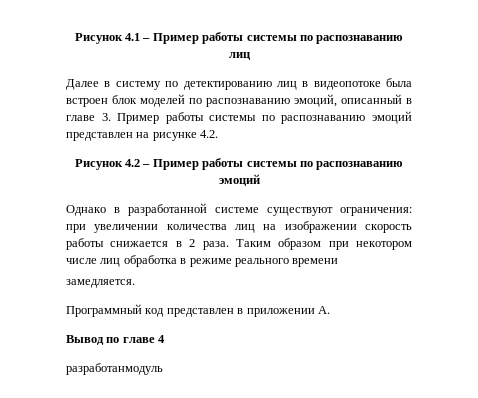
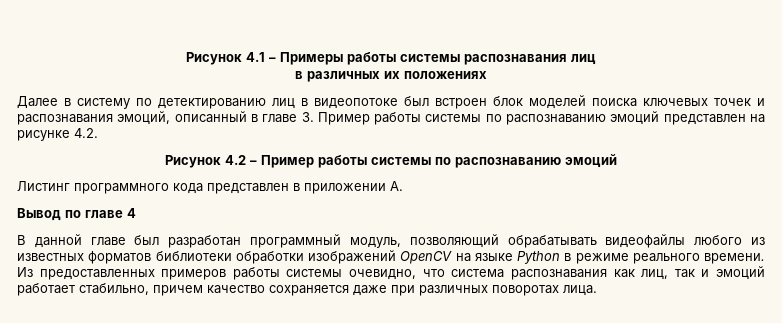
[152,32,404,44] [228,52,250,60] Пример работы системы по распознаванию лиц -> [280,52,596,65] [295,71,487,82] Примеры работы системы распознавания лиц // в различных их положениях
[386,78,412,87] была -> [404,96,429,106] был
[189,98,290,107] по распознаванию -> [592,98,765,107] [17,114,113,125] поиска ключевых точек и распознавания
[66,203,412,216] [66,221,412,233] [66,238,412,250] [66,255,339,267] [66,279,135,288] [66,304,165,317] Однако в разработанной системе существуют ограничения: при увеличении количества лиц на изображении скорость работы снижается в 2 раза. Таким образом при некотором числе лиц обработка в режиме реального времени // замедляется. // Программный код -> [17,181,203,194] Листинг программного кода
[66,363,163,375] разработанмодуль -> [17,234,766,248] [17,250,765,264] [17,266,766,280] [17,283,597,296] В данной главе был разработан программный модуль, позволяющий обрабатывать видеофайлы любого из известных форматов библиотеки обработки изображений OpenCV на языке Python в режиме реального времени. Из предоставленных примеров работы системы очевидно, что система распознавания как лиц, так и эмоций работает стабильно, причем качество сохраняется даже при различных поворотах лица.

